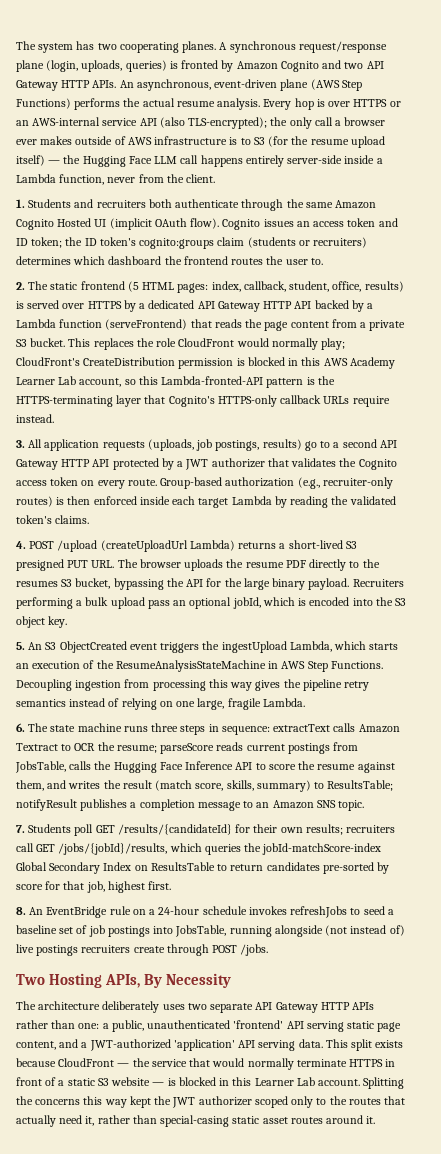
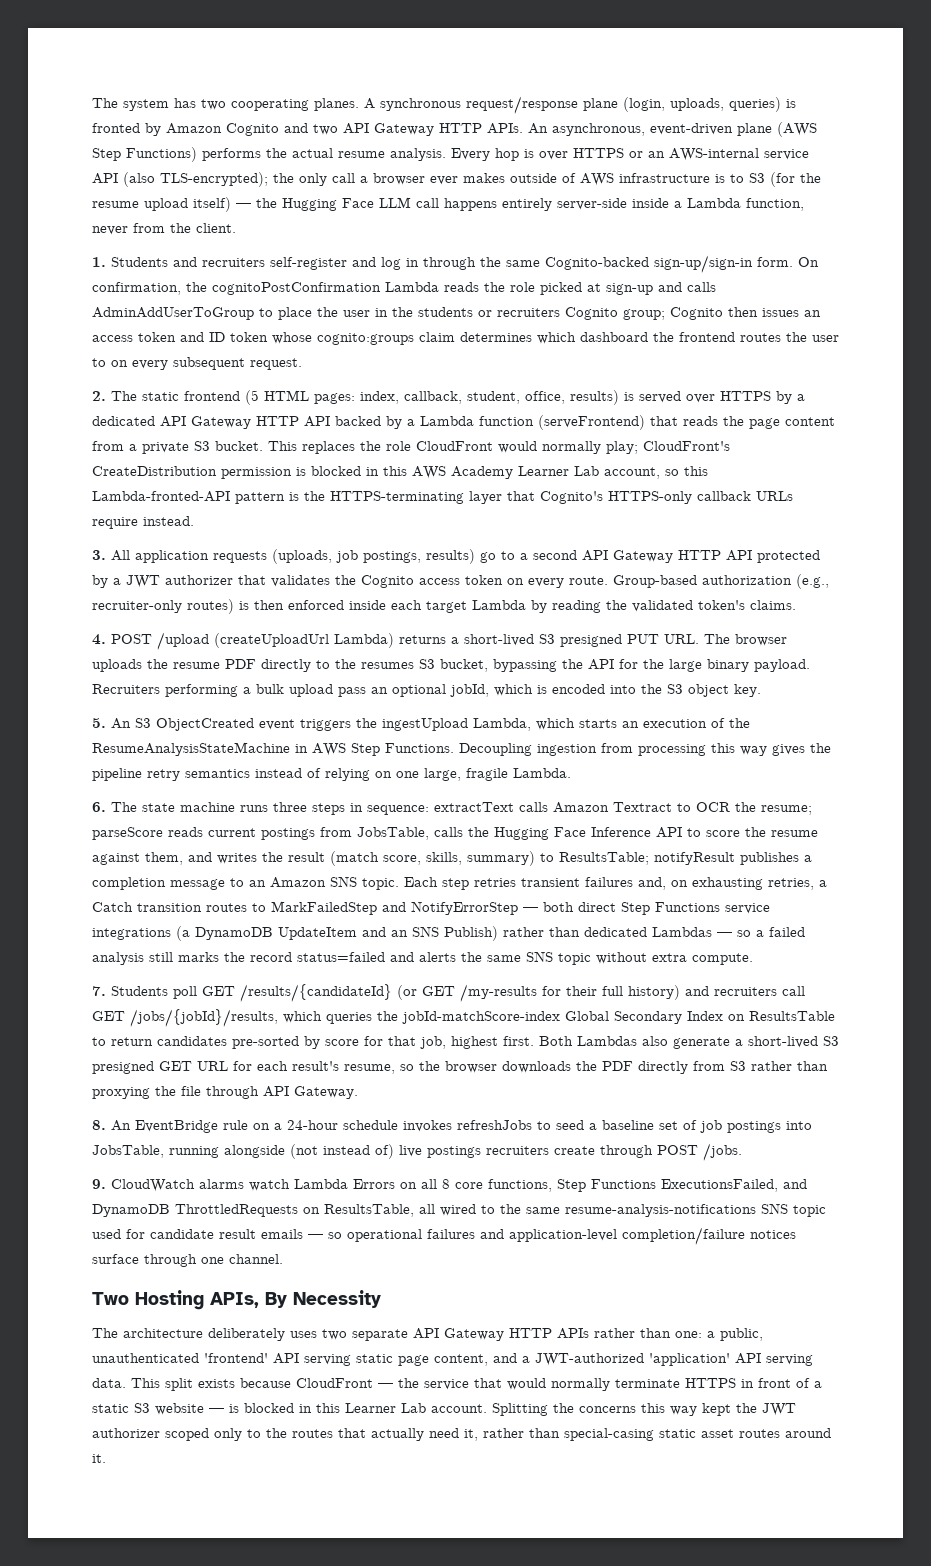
[148,199,377,211] [16,218,261,230] both authenticate through the same Amazon Cognito Hosted UI (implicit OAuth flow). Cognito -> [270,255,819,273] [92,282,716,295] [92,307,758,320] self-register and log in through the same Cognito-backed sign-up/sign-in form. On confirmation, the cognitoPostConfirmation Lambda reads the role picked at sign-up and calls AdminAddUserToGroup to place the user in the students or recruiters Cognito group; Cognito then
[31,237,368,249] token; the ID token's cognito:groups claim (students or recruiters) -> [230,332,455,345] token whose cognito:groups claim
[310,258,323,265] to. -> [92,357,302,370] to on every subsequent request.
(365, 805) none -> [404,877,827,890] [92,901,770,915] [92,926,805,941] [92,951,753,965] Each step retries transient failures and, on exhausting retries, a Catch transition routes to MarkFailedStep and NotifyErrorStep — both direct Step Functions service integrations (a DynamoDB UpdateItem and an SNS Publish) rather than dedicated Lambdas — so a failed analysis still marks the record status=failed and alerts the same SNS topic without extra compute.
[235,824,343,835] for their own results; -> [397,984,709,1002] (or GET /my-results for their full history) and
(172, 885) none -> [539,1036,839,1049] [92,1061,828,1074] [92,1086,358,1099] Both Lambdas also generate a short-lived S3 presigned GET URL for each result's resume, so the browser downloads the PDF directly from S3 rather than proxying the file through API Gateway.
(269, 950) none -> [92,1179,807,1192] [92,1203,826,1217] [92,1227,796,1245] [92,1254,283,1267] // 9. CloudWatch alarms watch Lambda Errors on all 8 core functions, Step Functions ExecutionsFailed, and DynamoDB ThrottledRequests on ResultsTable, all wired to the same resume-analysis-notifications SNS topic used for candidate result emails — so operational failures and application-level completion/failure notices surface through one channel.

